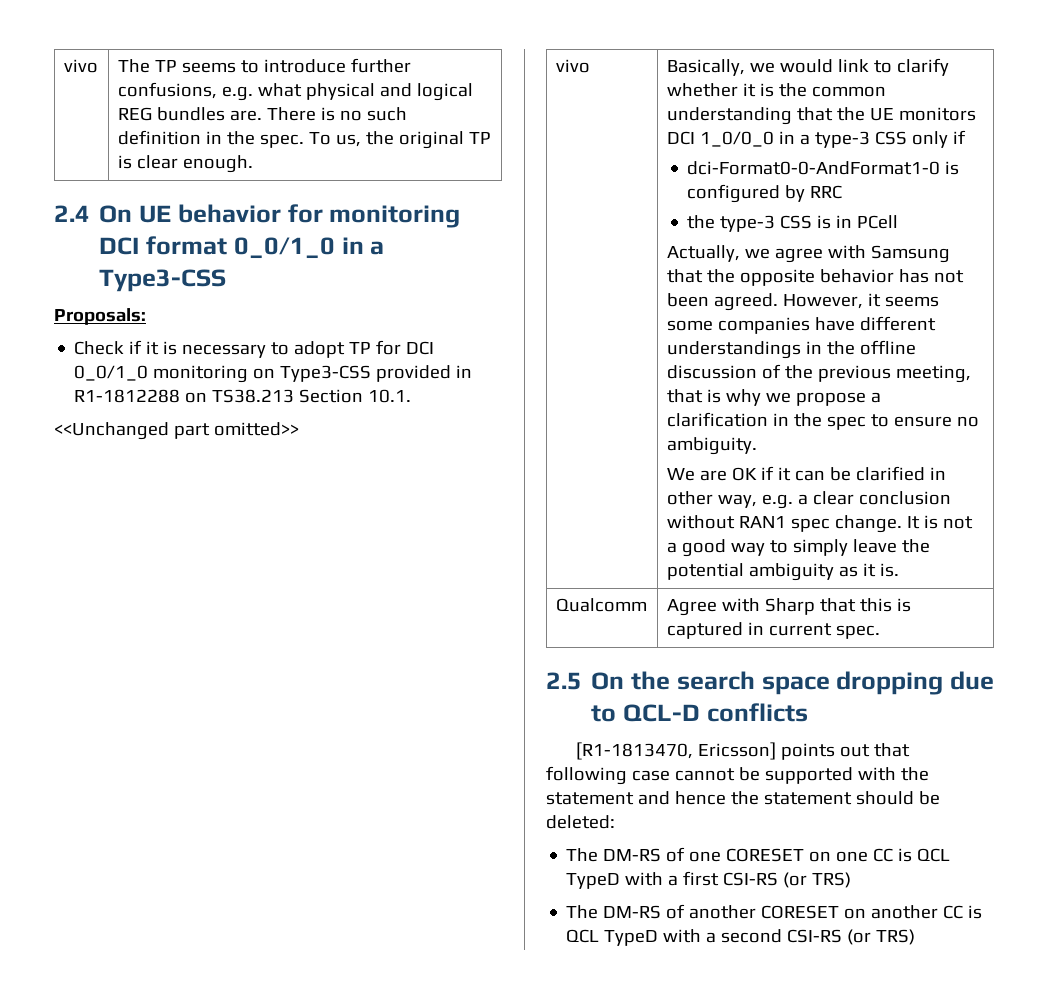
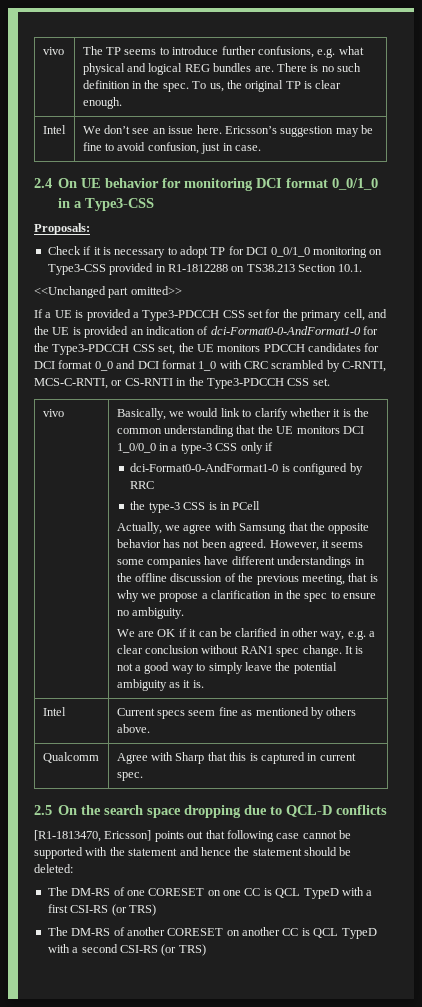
(253, 164) none -> [42,125,66,134] [82,125,374,137] [82,142,261,154] // Intel | We don’t see an issue here. Ericsson’s suggestion may be fine to avoid confusion, just in case.
(299, 429) none -> [34,309,387,321] [34,326,378,338] [34,343,380,355] [34,360,387,372] [34,377,330,389] // If a UE is provided a Type3-PDCCH CSS set for the primary cell, and the UE is provided an indication of dci-Format0-0-AndFormat1-0 for the Type3-PDCCH CSS set, the UE monitors PDCCH candidates for DCI format 0_0 and DCI format 1_0 with CRC scrambled by C-RNTI, MCS-C-RNTI, or CS-RNTI in the Type3-PDCCH CSS set.
(899, 570) none -> [42,707,66,716] [116,707,357,719] [116,724,150,733] // Intel | Current specs seem fine as mentioned by others above.

